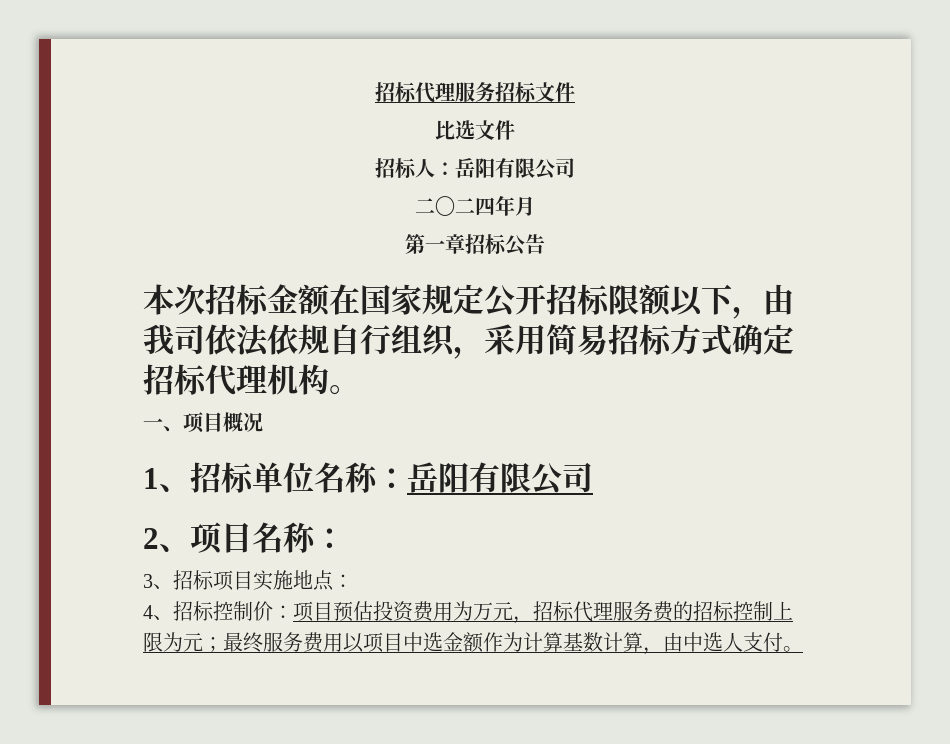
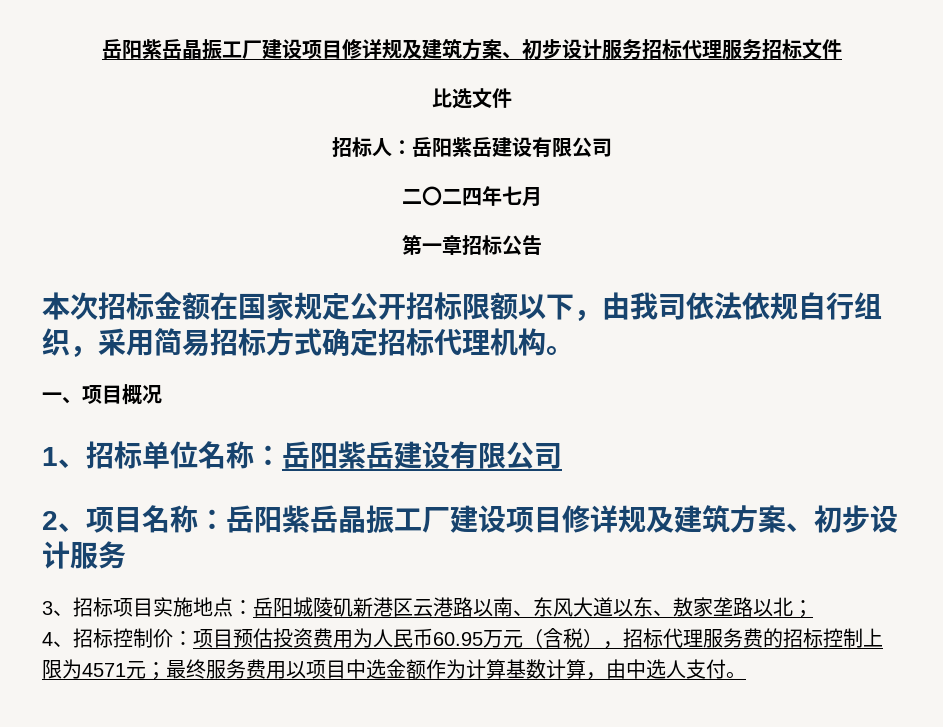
(375, 92) none -> [101,38,642,60] 岳阳紫岳晶振工厂建设项目修详规及建筑方案、初步设计服务
(495, 168) none -> [451,137,532,157] 紫岳建设
(515, 205) none -> [501,186,522,205] 七
(469, 477) none -> [338,441,450,469] 紫岳建设
(345, 538) none -> [226,505,898,533] [42,541,126,569] 岳阳紫岳晶振工厂建设项目修详规及建筑方案、初步设计服务
(353, 581) none -> [253,597,813,618] 岳阳城陵矶新港区云港路以南、东风大道以东、敖家垄路以北；
[473,602,513,621] 万元 -> [373,628,603,648] 人民币60.95万元（含税）
(183, 642) none -> [82,663,126,677] 4571

